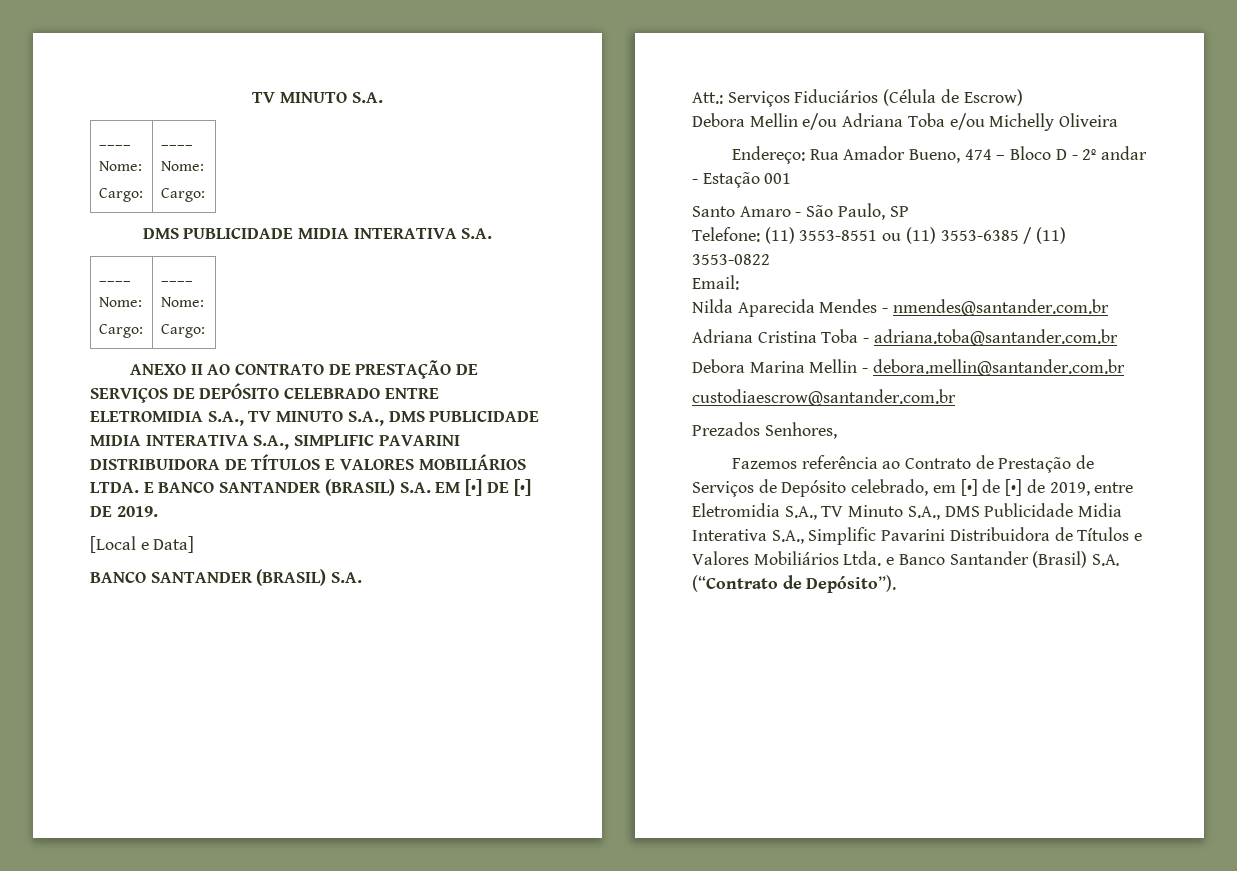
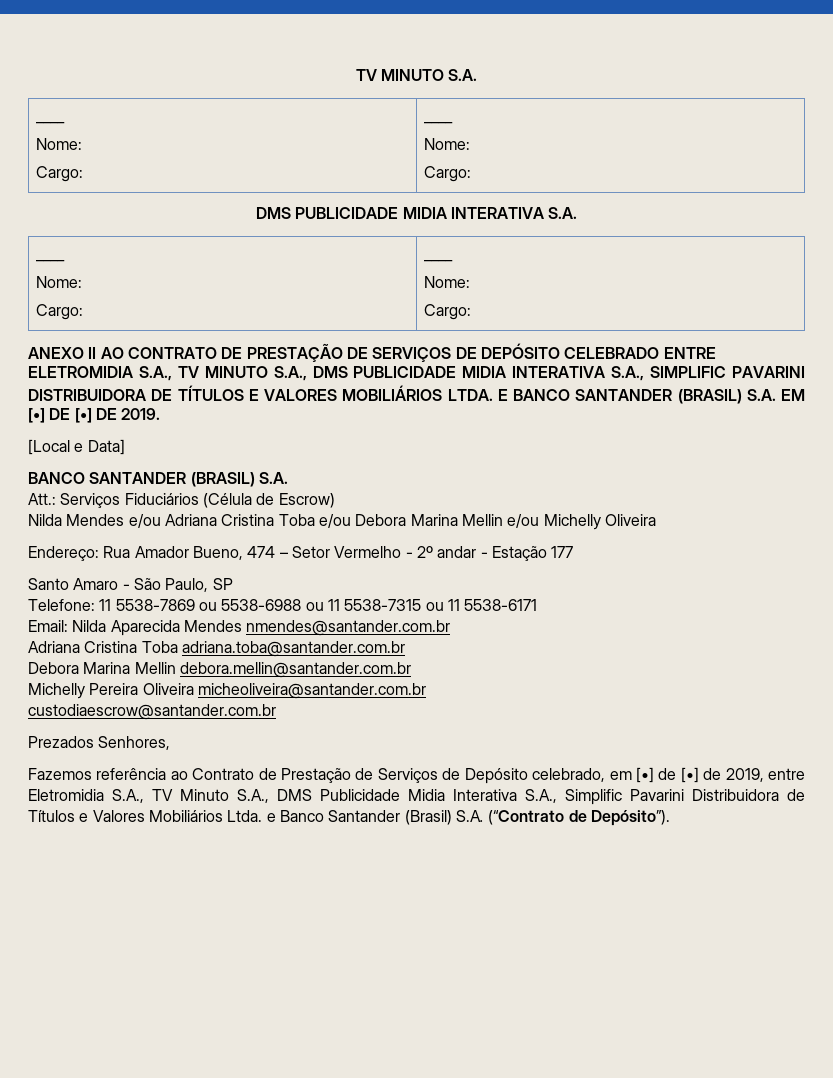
[692,113,798,127] Debora Mellin -> [28,514,125,526] Nilda Mendes
(904, 120) none -> [221,514,275,526] Cristina
(985, 121) none -> [355,514,540,528] Debora Marina Mellin e/ou
[1010,146,1067,160] Bloco D -> [291,546,402,558] Setor Vermelho
[764,173,792,184] 001 -> [551,546,574,558] 177
[764,227,1067,244] [692,254,770,265] (11) 3553-8551 ou (11) 3553-6385 / (11) 3553-0822 -> [99,599,538,611] 11 5538-7869 ou 5538-6988 ou 11 5538-7315 ou 11 5538-6171
(739, 282) // -> (68, 626) none
[882,308,889,313] - -> (242, 626) none
[863,338,870,343] - -> (178, 647) none
[862,368,869,373] - -> (176, 668) none
(1125, 367) none -> [28,683,426,699] // Michelly Pereira Oliveira micheoliveira@santander.com.br

